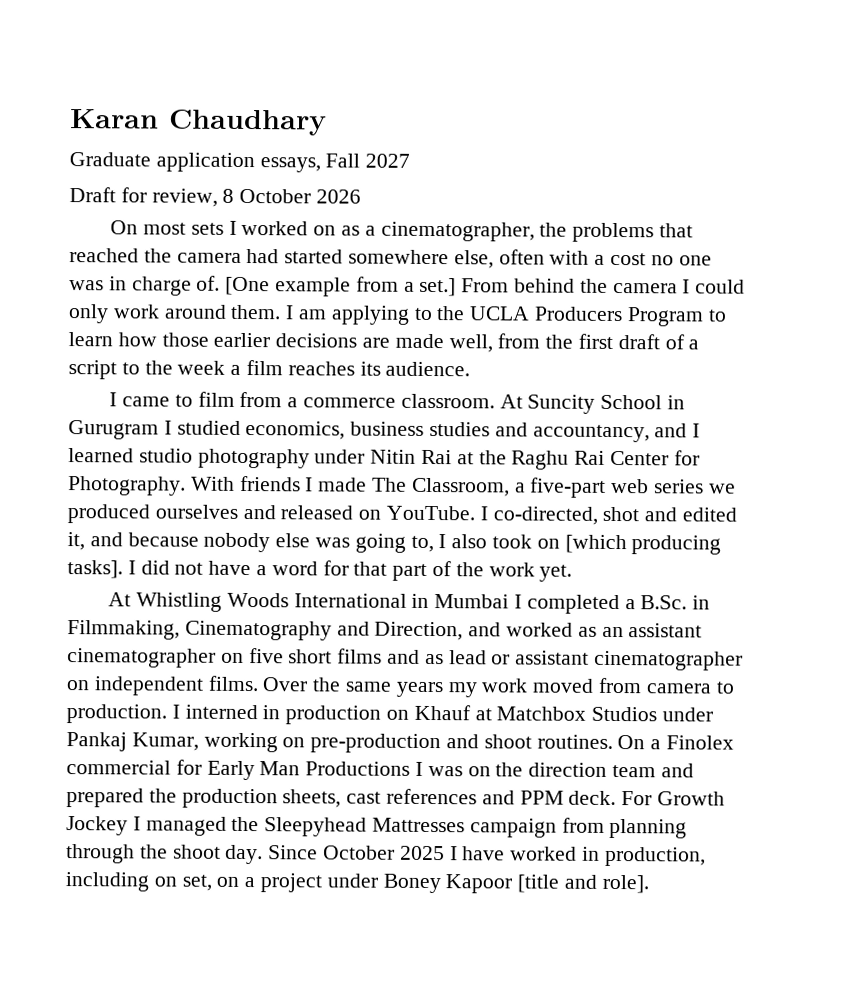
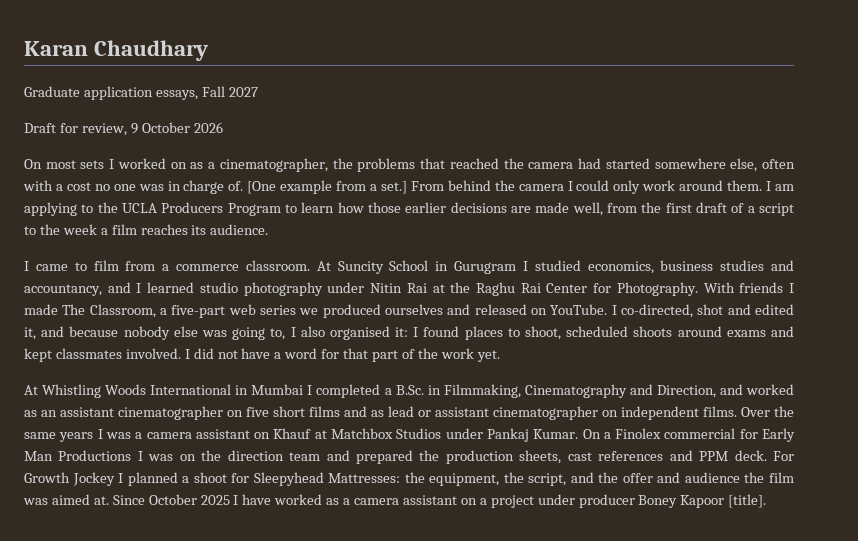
[222,188,235,203] 8 -> [130,123,138,134] 9
[492,534,722,555] [67,560,123,579] took on [which producing tasks]. -> [329,326,794,340] [24,348,181,362] organised it: I found places to shoot, scheduled shoots around exams and kept classmates involved.
[447,677,735,698] [66,704,382,725] my work moved from camera to production. I interned in production -> [97,429,250,439] I was a camera assistant
[131,732,613,754] Kumar, working on pre-production and shoot routines. -> [533,429,579,439] Kumar.
[145,816,688,839] [66,844,264,865] managed the Sleepyhead Mattresses campaign from planning through the shoot day. -> [127,472,794,486] [23,494,109,505] planned a shoot for Sleepyhead Mattresses: the equipment, the script, and the offer and audience the film was aimed at.
[582,846,706,867] [65,872,212,892] in production, including on set, -> [326,495,457,505] as a camera assistant
(378, 880) none -> [578,494,635,508] producer
[517,874,649,894] [title and role]. -> [728,494,767,508] [title].

